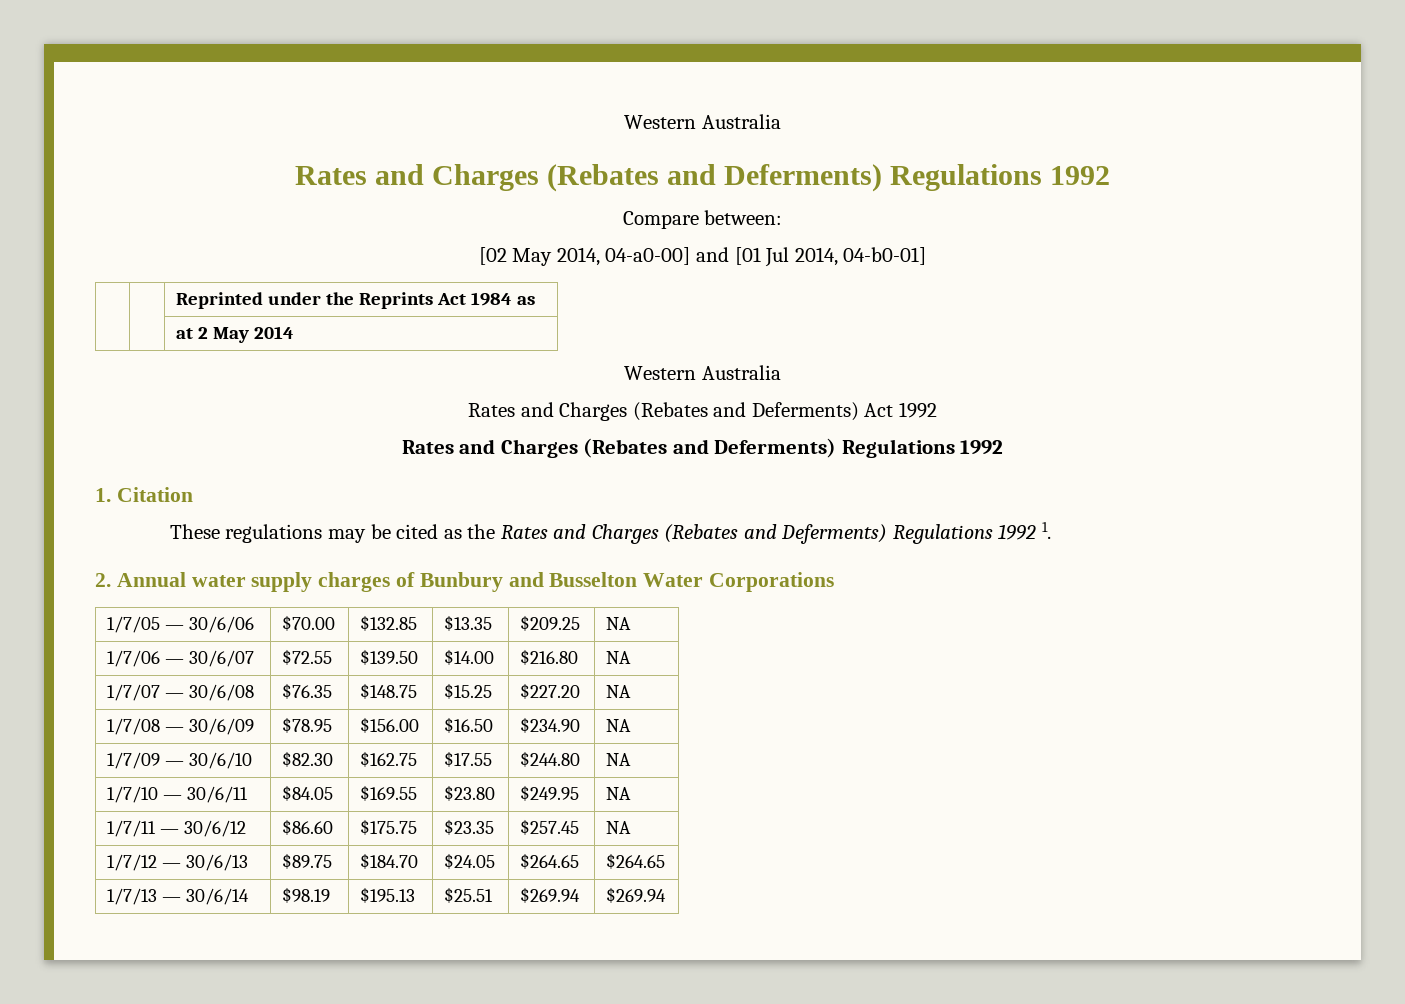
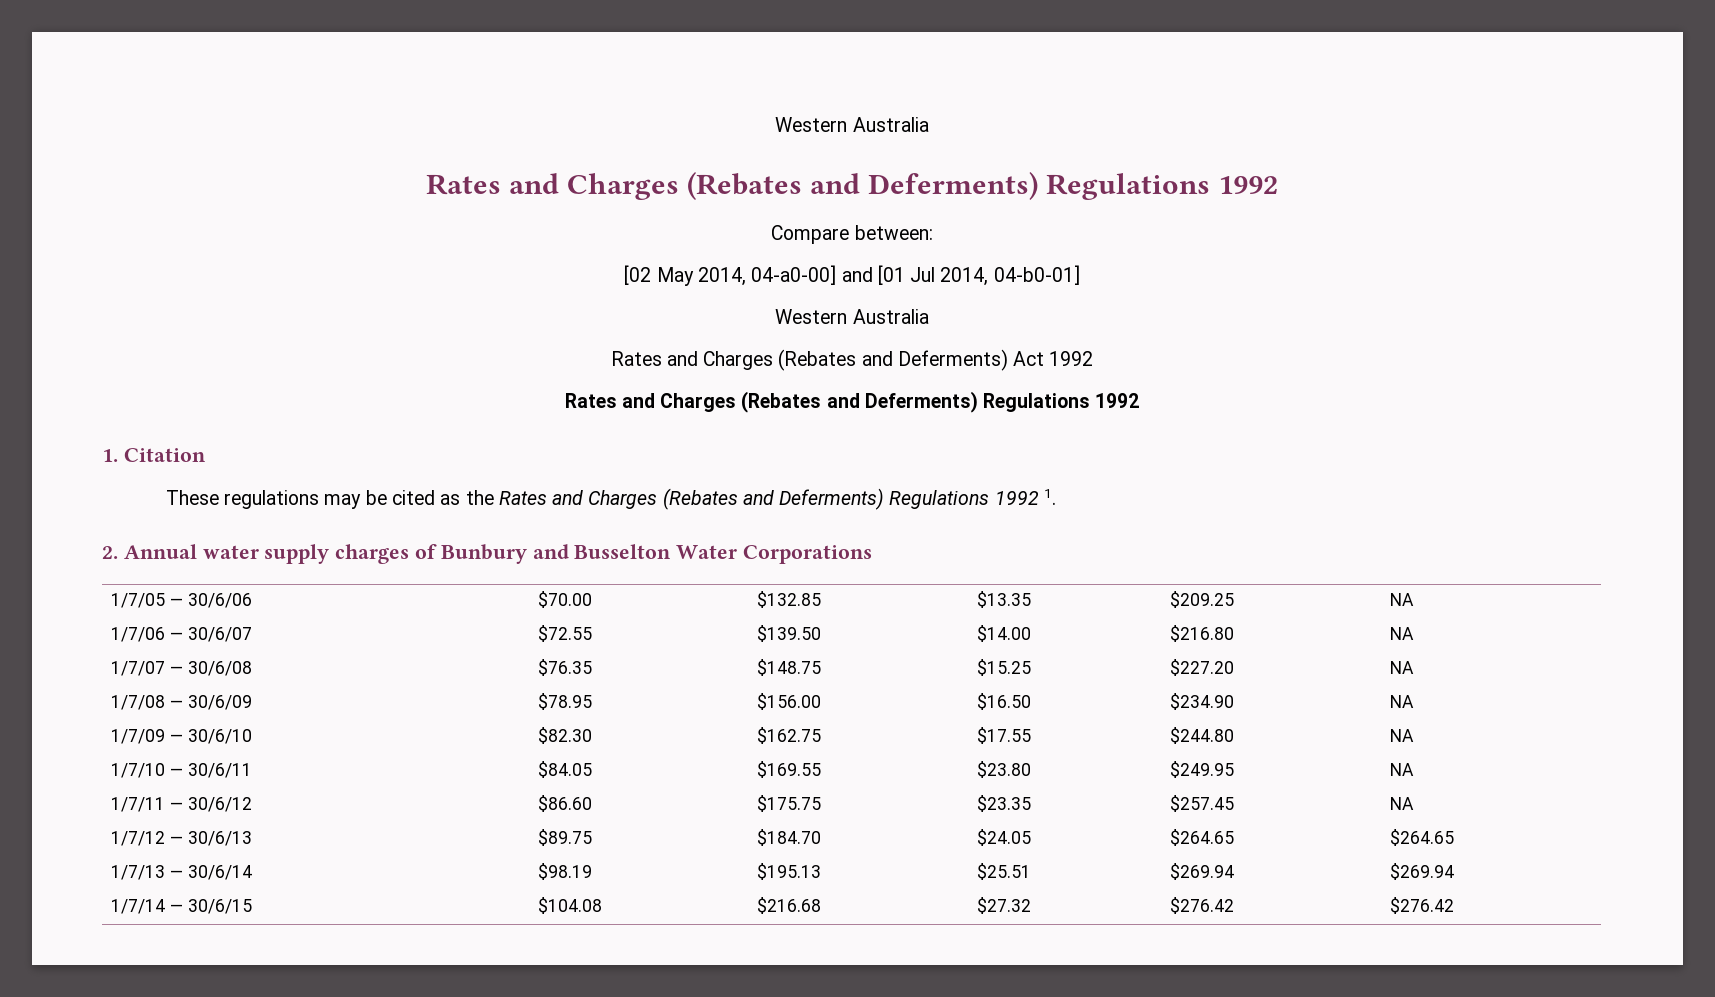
[176,292,536,309] [176,326,295,343] // | | Reprinted under the Reprints Act 1984 as // | | at 2 May 2014 -> (1080, 275) none
(667, 895) none -> [111,899,252,914] [538,897,603,914] [757,897,822,914] [977,897,1032,914] [1170,897,1235,914] [1390,897,1455,914] // 1/7/14 — 30/6/15 | $104.08 | $216.68 | $27.32 | $276.42 | $276.42

